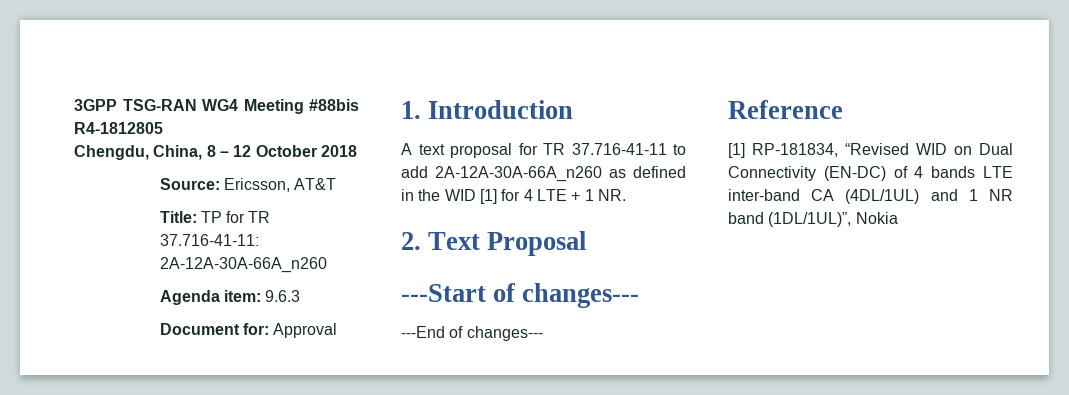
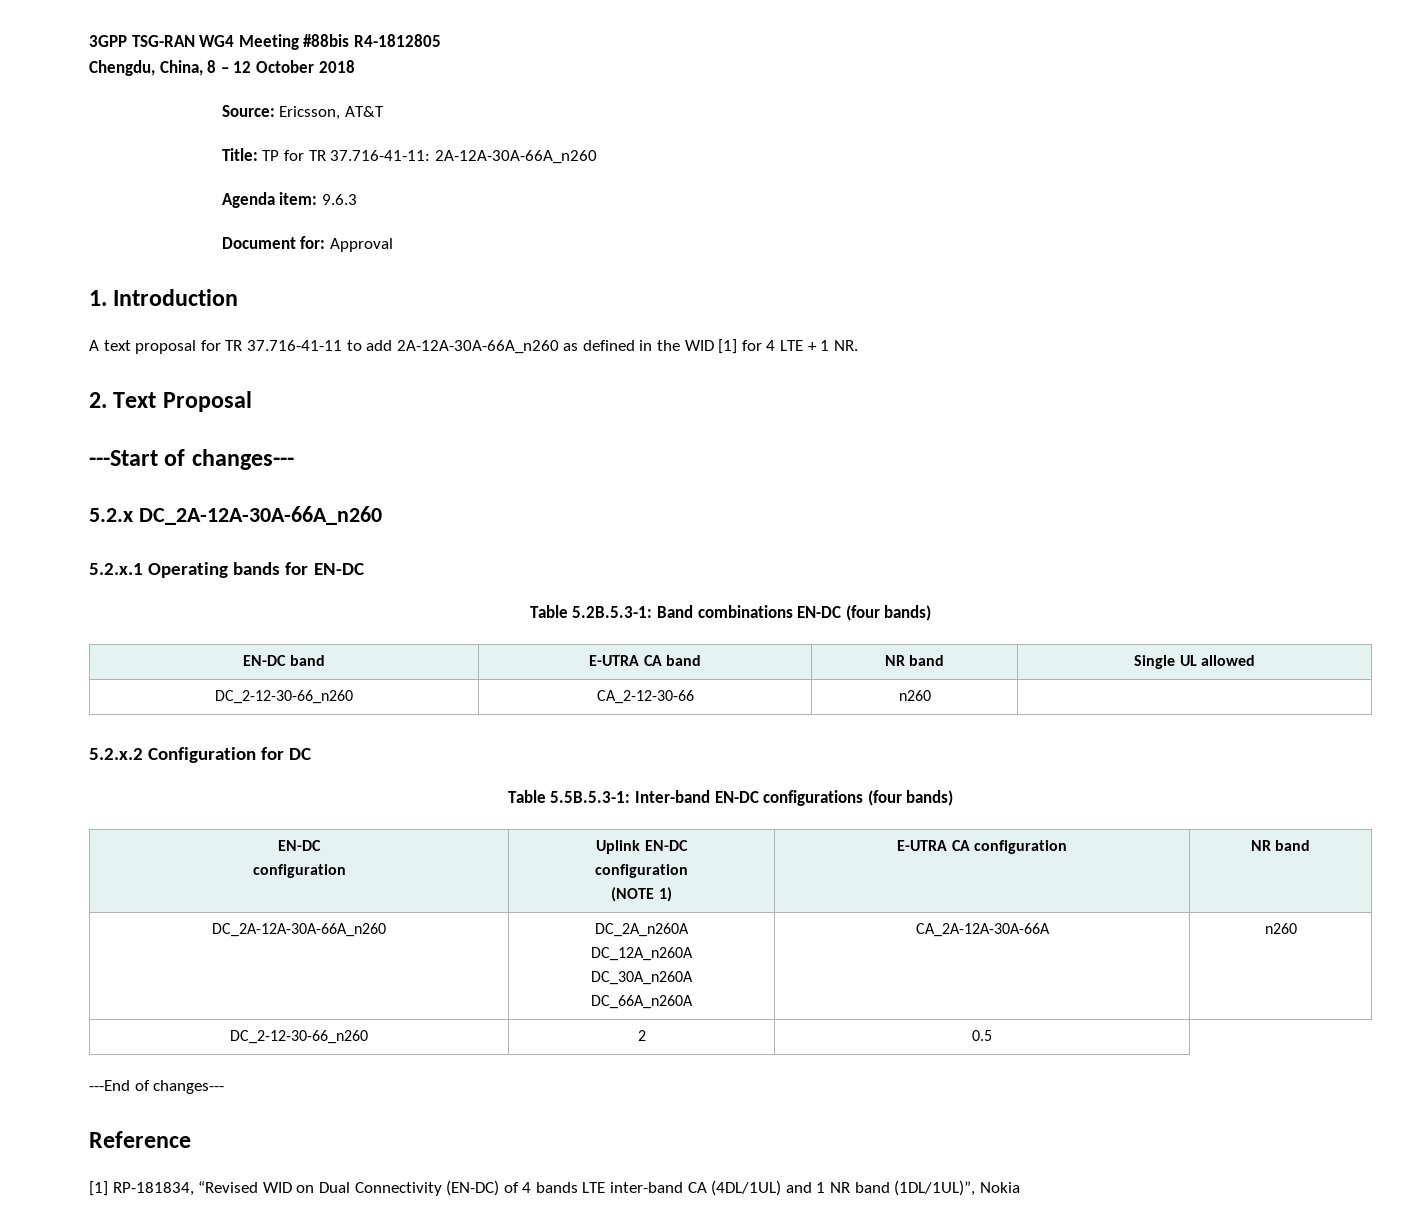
(640, 295) none -> [89,506,382,525] [89,562,364,578] [529,605,932,621] [243,655,325,666] [589,655,701,666] [884,655,945,666] [1134,655,1255,669] [215,690,353,704] [596,690,694,704] [898,690,931,701] [89,747,312,763] [507,790,954,806] [278,840,321,851] [252,864,346,878] [596,840,688,854] [595,864,688,878] [611,887,672,902] [897,840,1067,854] [1250,840,1311,851] [212,923,386,937] [595,923,689,937] [591,947,693,961] [591,971,693,985] [591,995,693,1009] [915,923,1050,937] [1264,923,1297,934] [230,1030,368,1044] [637,1030,646,1041] [972,1030,992,1041] // 5.2.x DC_2A-12A-30A-66A_n260 // 5.2.x.1 Operating bands for EN-DC // Table 5.2B.5.3-1: Band combinations EN-DC (four bands) // EN-DC band | E-UTRA CA band | NR band | Single UL allowed // DC_2-12-30-66_n260 | CA_2-12-30-66 | n260 | // 5.2.x.2 Configuration for DC // Table 5.5B.5.3-1: Inter-band EN-DC configurations (four bands) // EN-DC // configuration | Uplink EN-DC // configuration // (NOTE 1) | E-UTRA CA configuration | NR band // DC_2A-12A-30A-66A_n260 | DC_2A_n260A // DC_12A_n260A // DC_30A_n260A // DC_66A_n260A | CA_2A-12A-30A-66A | n260 // DC_2-12-30-66_n260 | 2 | 0.5

